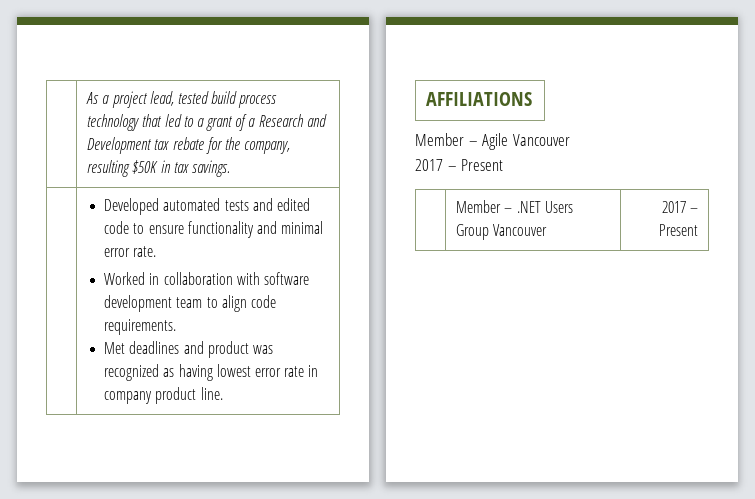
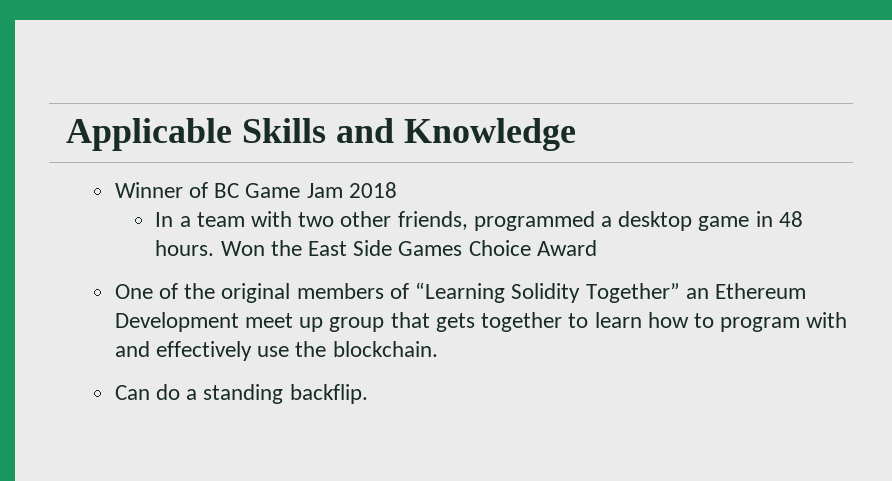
[86,91,278,108] [87,114,327,131] [87,137,291,154] [87,160,230,177] [104,198,310,215] [104,221,324,238] [104,246,157,257] [104,272,309,285] [104,295,276,312] [104,319,177,335] [104,341,273,358] [104,364,319,381] [104,387,223,404] [426,92,533,106] [415,133,570,150] [415,159,504,171] [456,200,573,213] [456,224,548,240] [661,201,698,213] [658,224,698,236] | As a project lead, tested build process technology that led to a grant of a Research and Development tax rebate for the company, resulting $50K in tax savings. // | Developed automated tests and edited code to ensure functionality and minimal error rate. // Worked in collaboration with software development team to align code requirements. // Met deadlines and product was recognized as having lowest error rate in company product line. // AFFILIATIONS // Member – Agile Vancouver // 2017 – Present // | Member – .NET Users Group Vancouver | 2017 – Present -> [66,118,576,151] [114,182,397,198] [155,211,803,231] [155,240,597,256] [114,282,806,303] [114,312,848,332] [114,341,438,361] [114,384,368,404] Applicable Skills and Knowledge // Winner of BC Game Jam 2018 // In a team with two other friends, programmed a desktop game in 48 hours. Won the East Side Games Choice Award // One of the original members of “Learning Solidity Together” an Ethereum Development meet up group that gets together to learn how to program with and effectively use the blockchain. // Can do a standing backflip.

